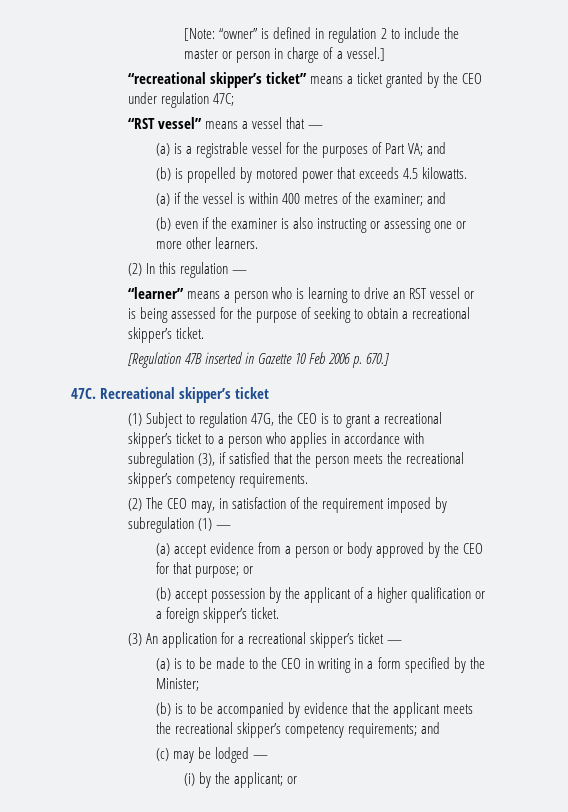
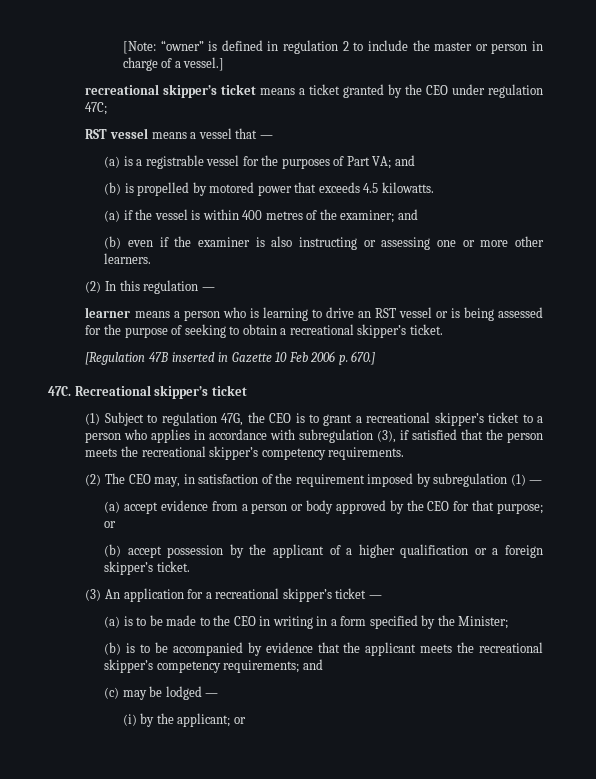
[127,72,307,88] “recreational skipper’s ticket” -> [85,84,257,98] recreational skipper’s ticket
[127,117,202,129] “RST vessel” -> [85,128,148,139] RST vessel
[127,287,184,299] “learner” -> [85,307,131,318] learner

